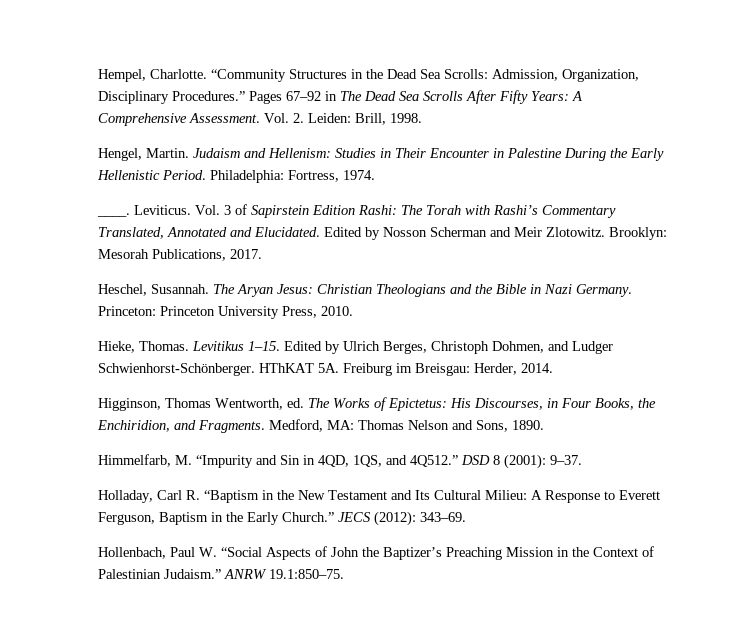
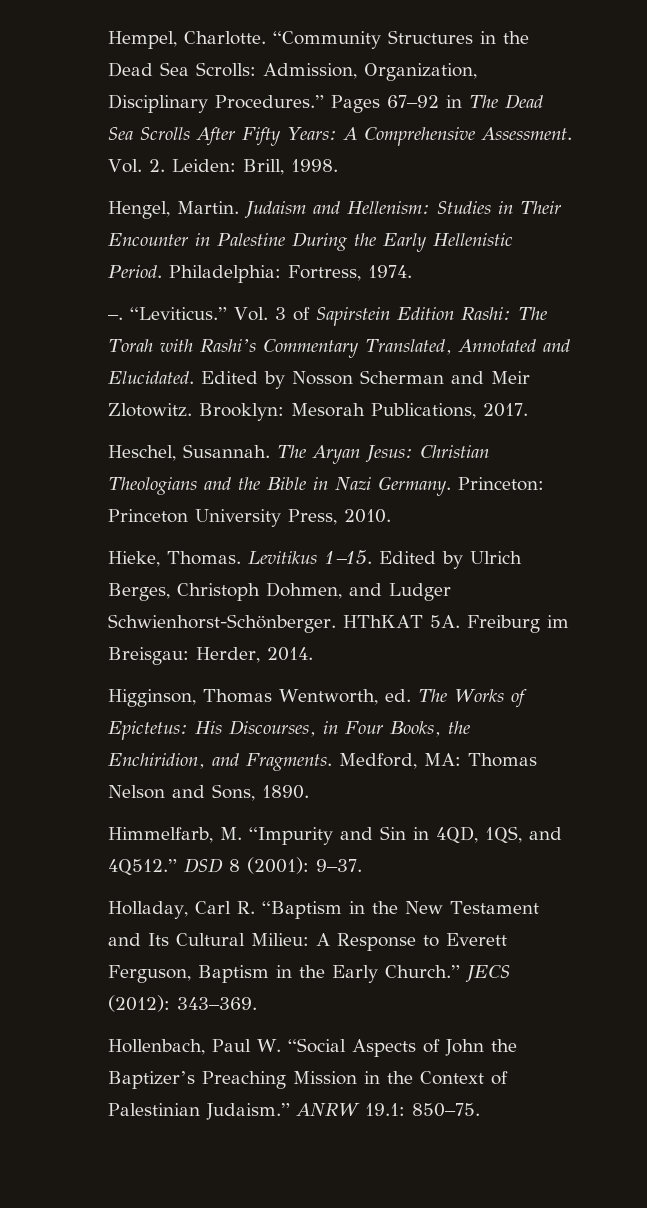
[96,205,191,217] ____. Leviticus. -> [107,307,227,320] –. “Leviticus.”
[419,512,466,522] 343–69. -> [176,997,257,1010] 343–369.
[268,569,344,579] 19.1:850–75. -> [364,1103,480,1117] 19.1: 850–75.

